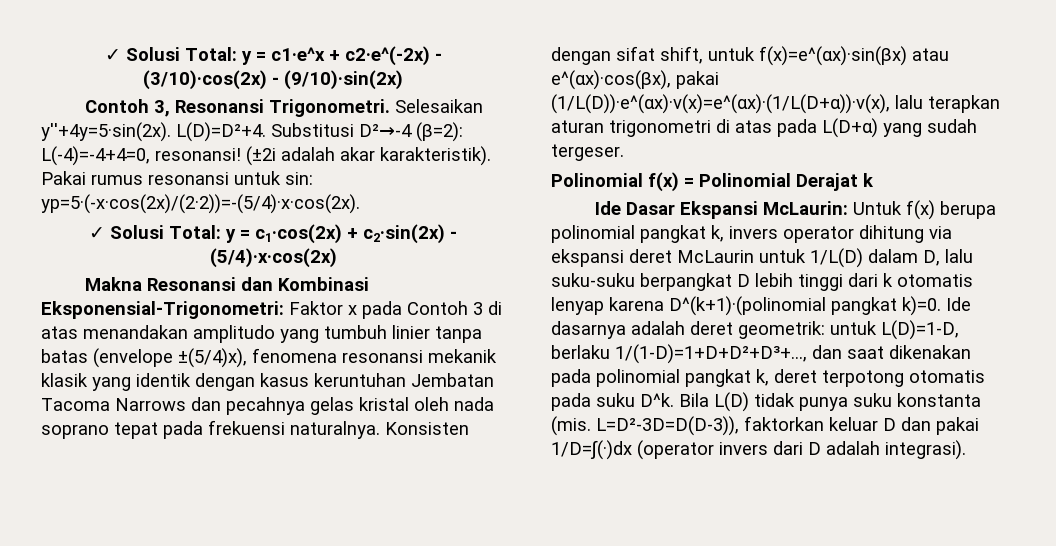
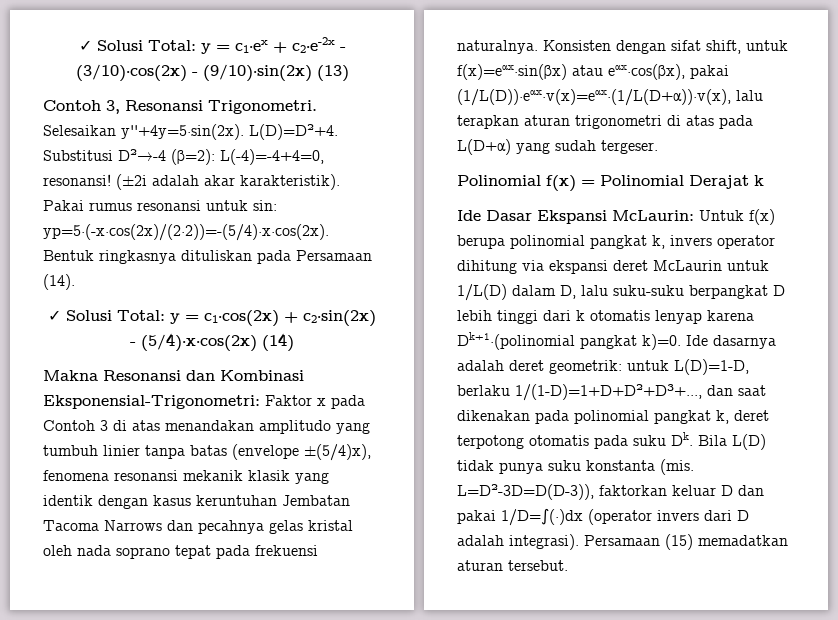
[104,46,430,66] ✓ Solusi Total: y = c1·e^x + c2·e^(-2x) -> [78,37,335,54] ✓ Solusi Total: y = c1·ex + c2·e-2x
(403, 80) none -> [316,65,349,82] (13)
(360, 204) none -> [43,250,372,264] [43,274,75,290] Bentuk ringkasnya dituliskan pada Persamaan (14).
(337, 258) none -> [262,333,294,352] (14)
[759,46,949,66] [551,70,719,90] [551,94,890,114] f(x)=e^(αx)·sin(βx) atau e^(αx)·cos(βx), pakai (1/L(D))·e^(αx)·v(x)=e^(αx)·(1/L(D+α))·v(x), -> [457,64,729,80] [457,89,731,106] f(x)=eαx·sin(βx) atau eαx·cos(βx), pakai (1/L(D))·eαx·v(x)=eαx·(1/L(D+α))·v(x),
[669,296,826,316] D^(k+1)·(polinomial -> [457,332,575,350] Dk+1·(polinomial
[640,393,674,407] D^k. -> [671,432,693,446] Dk.
(966, 450) none -> [584,534,788,550] [457,560,568,571] Persamaan (15) memadatkan aturan tersebut.

